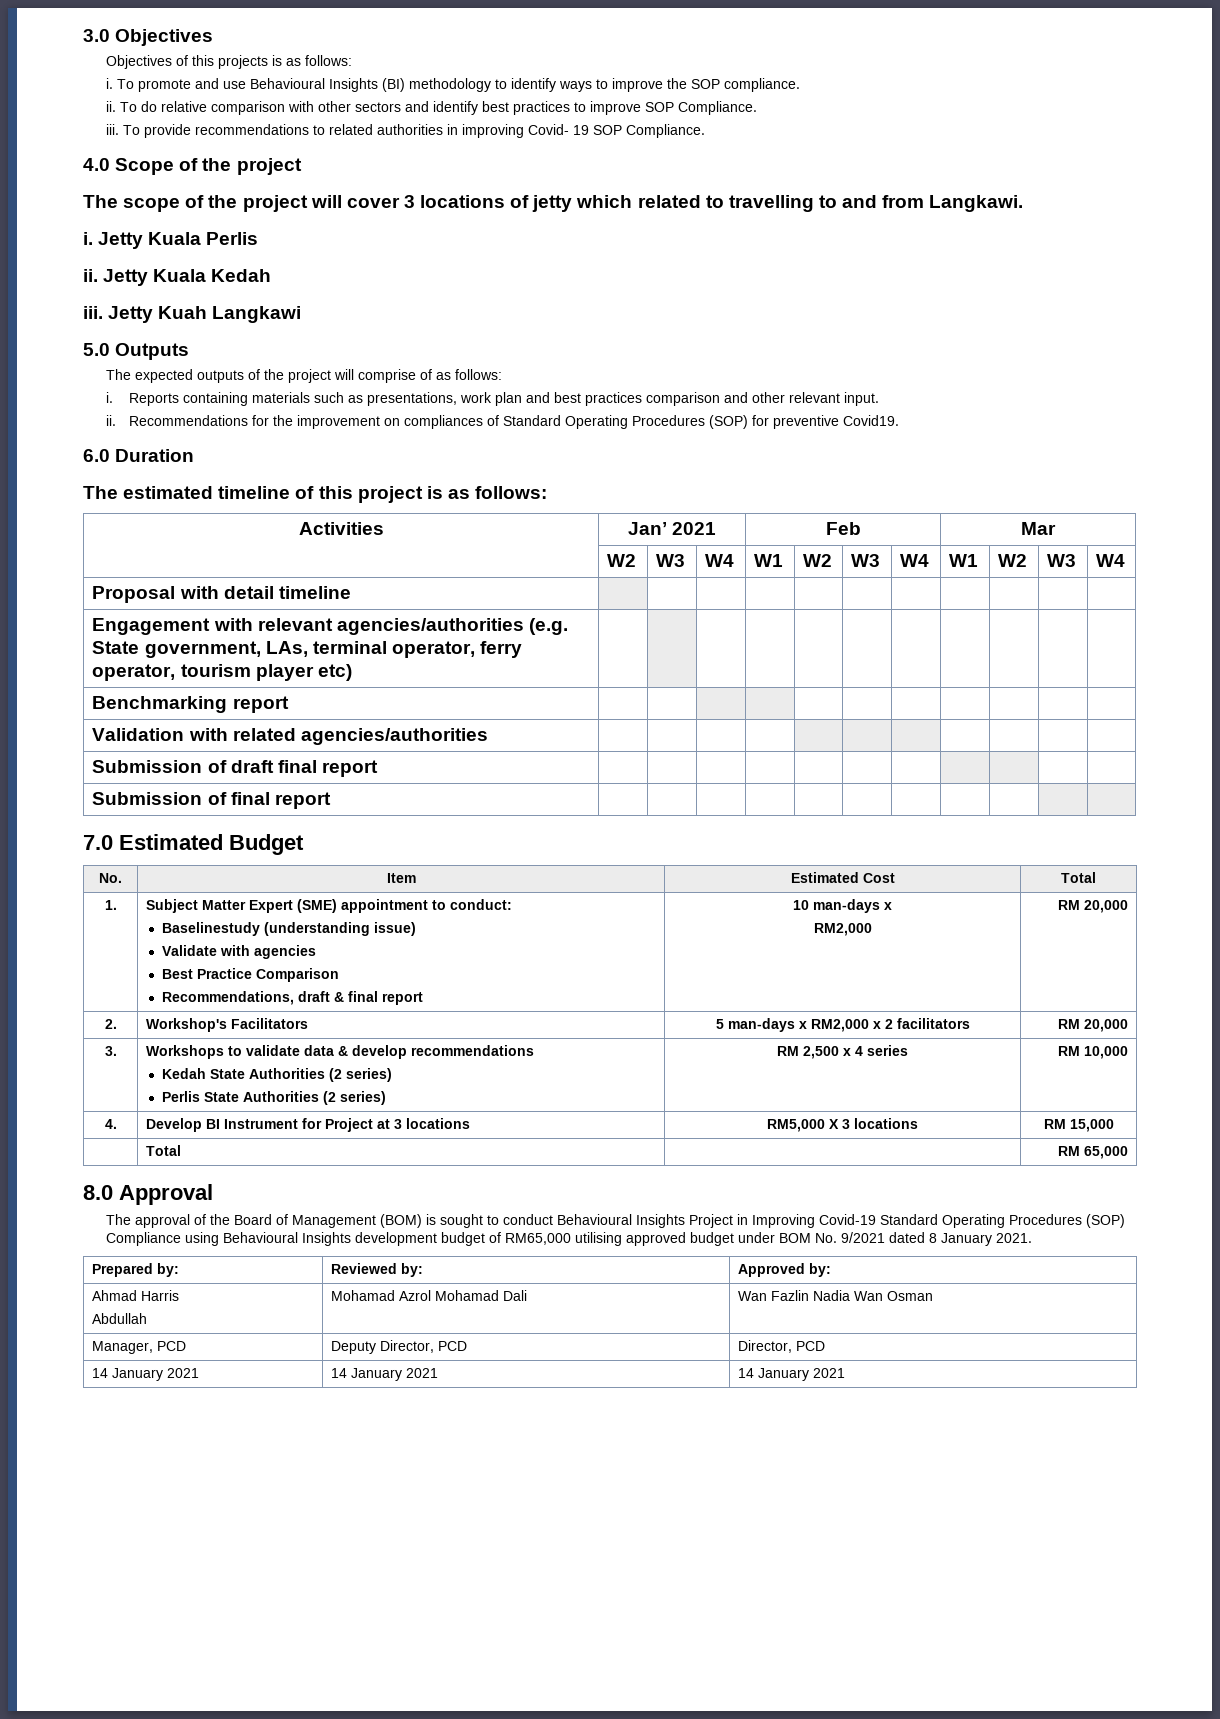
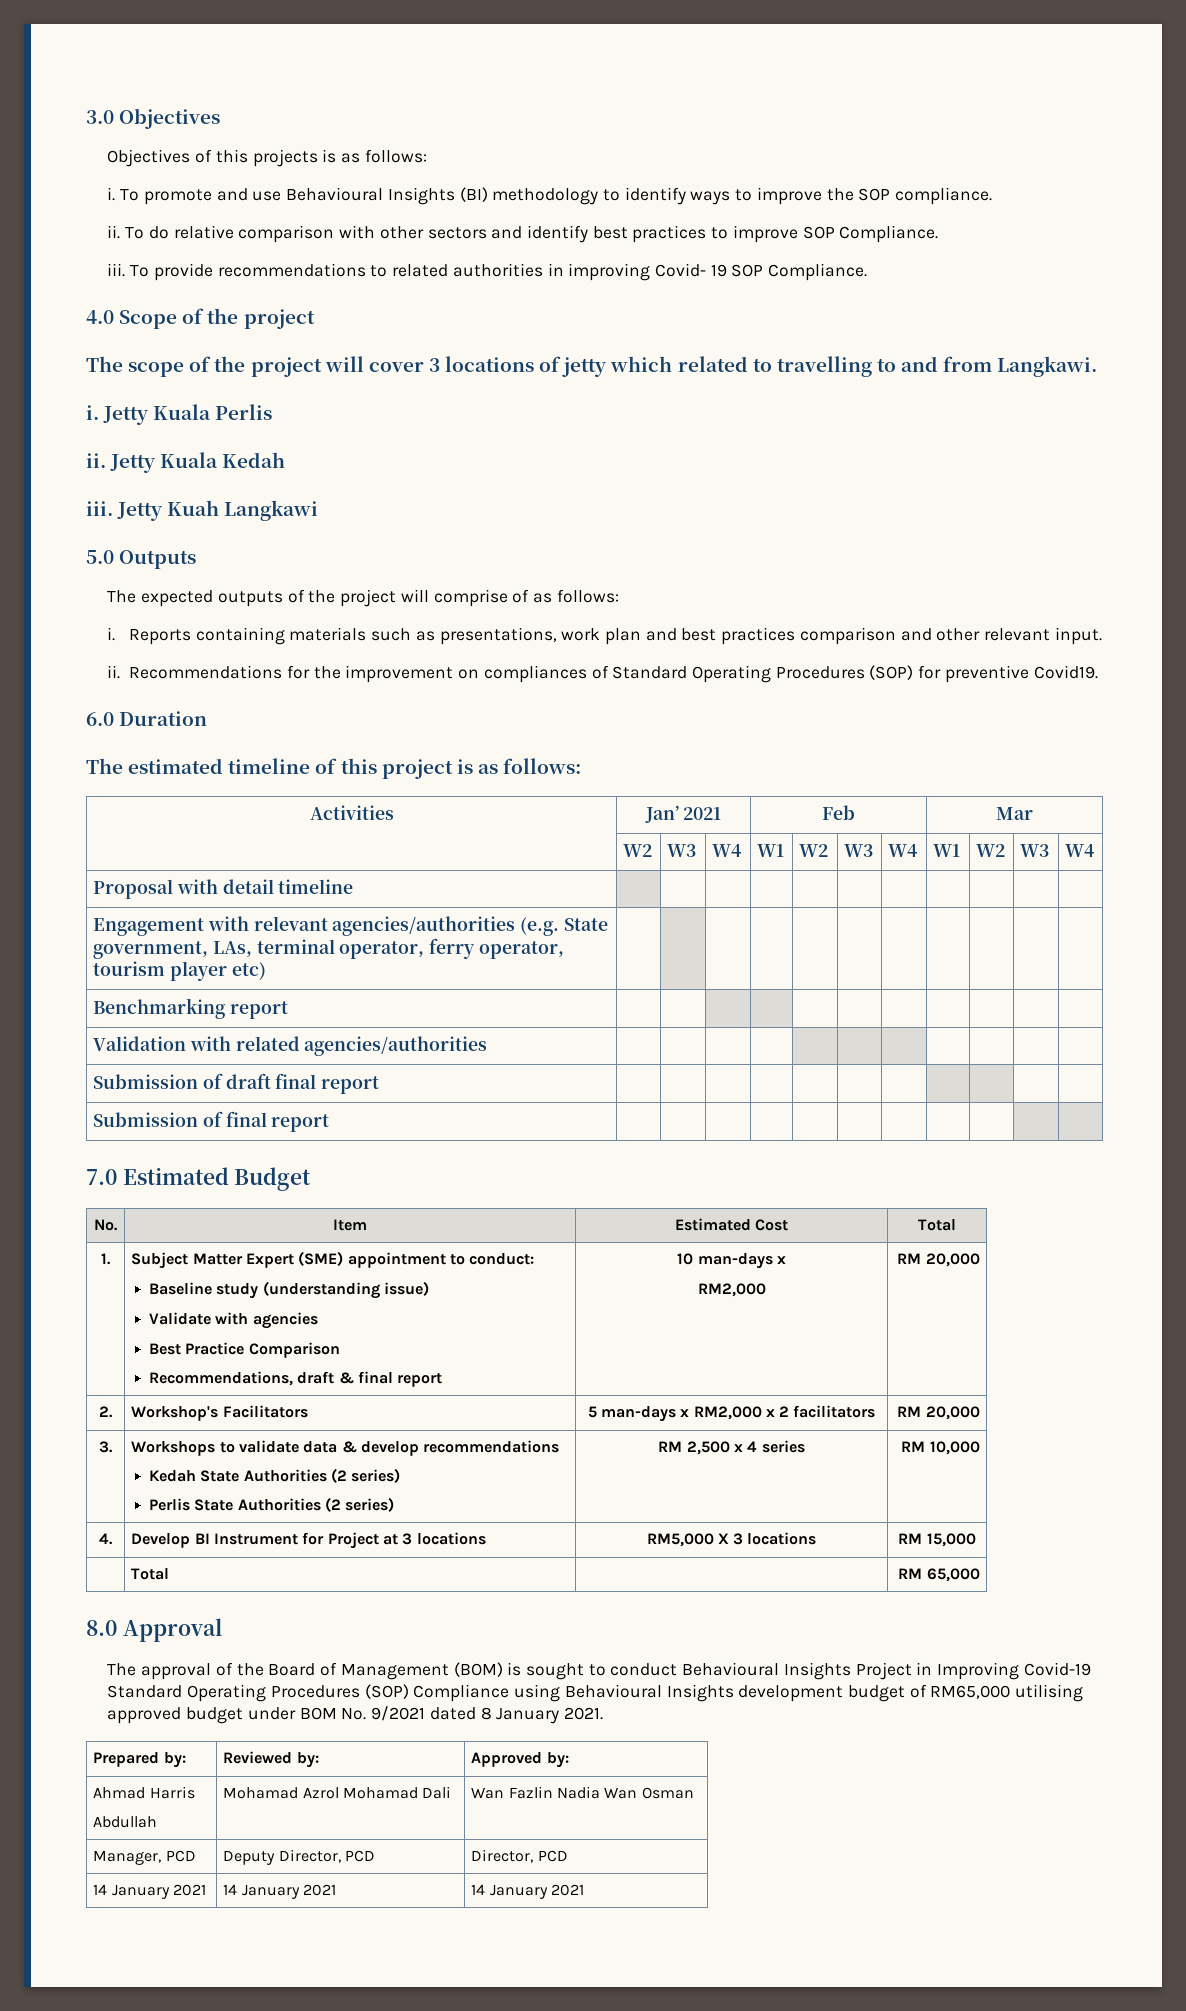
[161,922,260,936] Baselinestudy -> [148,1282,259,1299] Baseline study

